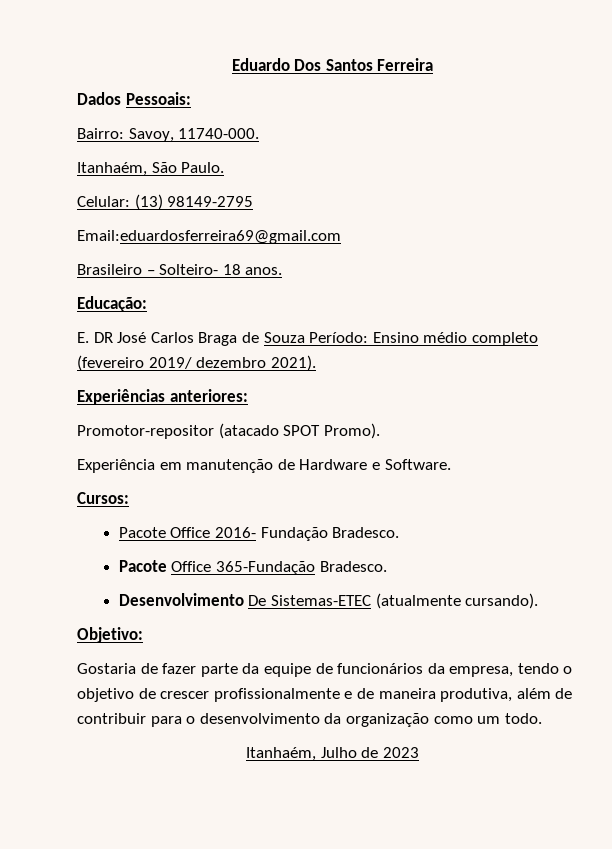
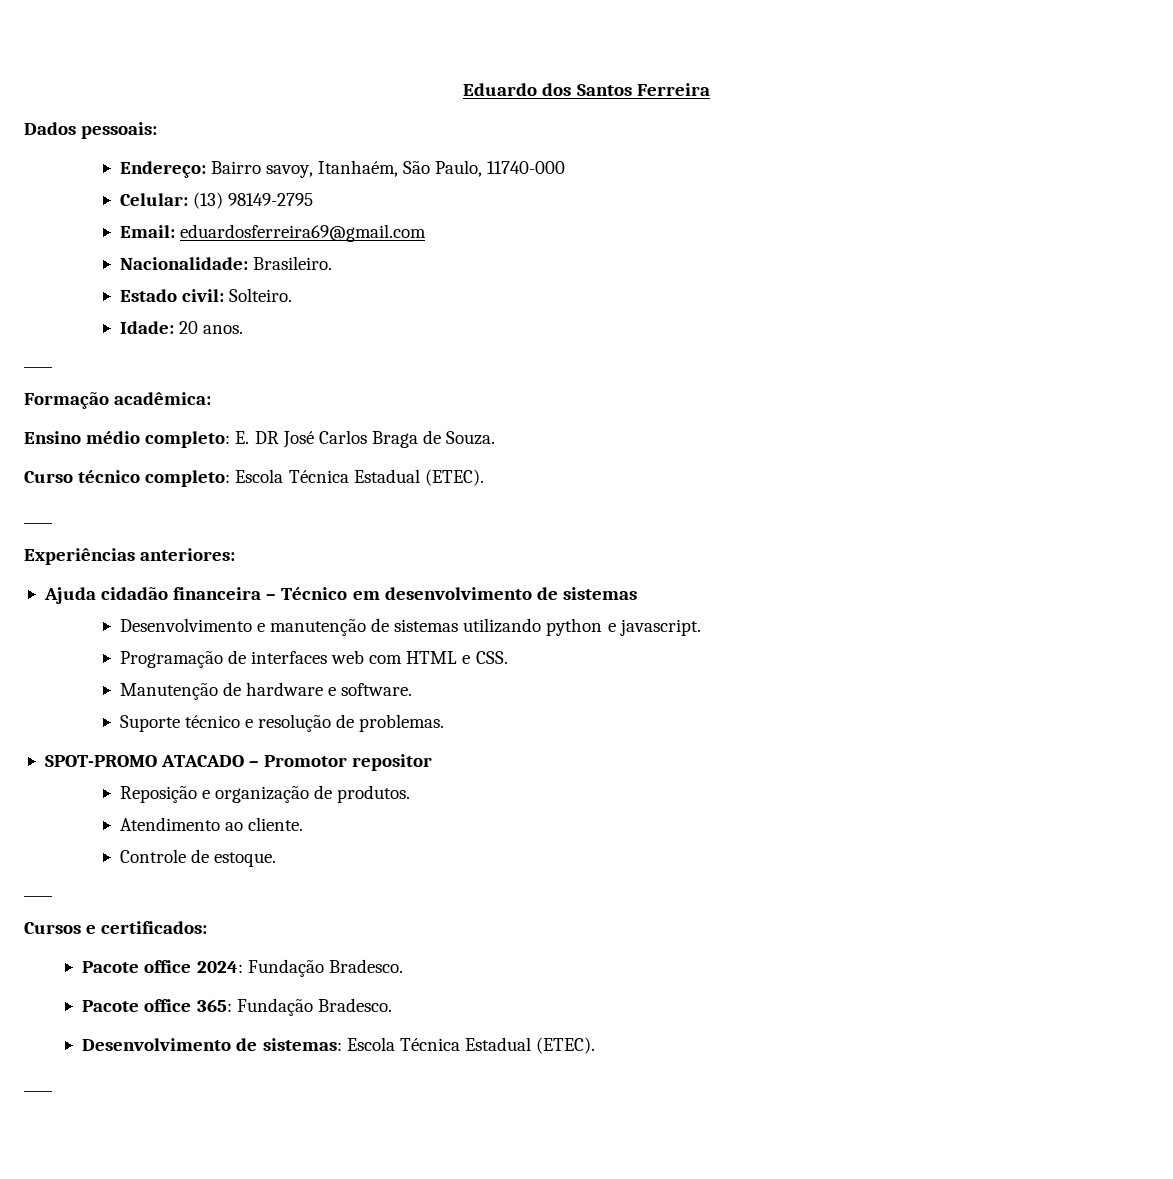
[294,59,322,71] Dos -> [542,83,572,96] dos
[125,92,191,105] [77,128,260,142] [77,162,225,176] [77,194,254,210] [77,230,341,244] [77,264,283,275] [77,296,147,312] Pessoais: // Bairro: Savoy, 11740-000. // Itanhaém, São Paulo. // Celular: (13) 98149-2795 // Email:eduardosferreira69@gmail.com // Brasileiro – Solteiro- 18 anos. // Educação: // -> [81,122,158,139] [119,160,566,178] [119,192,313,209] [119,224,426,242] [119,256,332,270] [119,288,292,302] [119,321,243,334] [24,366,53,368] [24,392,212,409] [24,431,231,448] pessoais: // Endereço: Bairro savoy, Itanhaém, São Paulo, 11740-000 // Celular: (13) 98149-2795 // Email: eduardosferreira69@gmail.com // Nacionalidade: Brasileiro. // Estado civil: Solteiro. // Idade: 20 anos. // ____ // Formação acadêmica: // Ensino médio completo:
[263,332,538,346] [77,355,316,371] [77,389,248,405] [77,423,380,439] [77,459,451,473] [77,492,129,504] [118,527,257,538] Souza Período: Ensino médio completo (fevereiro 2019/ dezembro 2021). // Experiências anteriores: // Promotor-repositor (atacado SPOT Promo). // Experiência em manutenção de Hardware e Software. // Cursos: // Pacote Office 2016- -> [446,431,496,445] [24,469,484,487] [24,522,53,524] [24,548,236,565] [43,587,637,604] [119,618,701,636] [119,650,508,668] [119,682,413,700] [119,714,445,732] [44,754,433,771] [119,785,411,803] [119,817,303,831] [119,849,276,867] [24,895,53,897] [24,921,208,934] [82,960,243,973] Souza. // Curso técnico completo: Escola Técnica Estadual (ETEC). // ____ // Experiências anteriores: // Ajuda cidadão financeira – Técnico em desenvolvimento de sistemas // Desenvolvimento e manutenção de sistemas utilizando python e javascript. // Programação de interfaces web com HTML e CSS. // Manutenção de hardware e software. // Suporte técnico e resolução de problemas. // SPOT-PROMO ATACADO – Promotor repositor // Reposição e organização de produtos. // Atendimento ao cliente. // Controle de estoque. // ____ // Cursos e certificados: // Pacote office 2024:
[171,561,316,575] Office 365-Fundação -> [144,998,313,1016] office 365: Fundação
[248,593,539,609] [77,627,143,643] [77,663,573,677] [77,688,573,702] [77,713,542,727] [246,747,419,761] De Sistemas-ETEC (atualmente cursando). // Objetivo: // Gostaria de fazer parte da equipe de funcionários da empresa, tendo o objetivo de crescer profissionalmente e de maneira produtiva, além de contribuir para o desenvolvimento da organização como um todo. // Itanhaém, Julho de 2023 -> [236,1037,596,1054] [24,1090,53,1092] de sistemas: Escola Técnica Estadual (ETEC). // ____

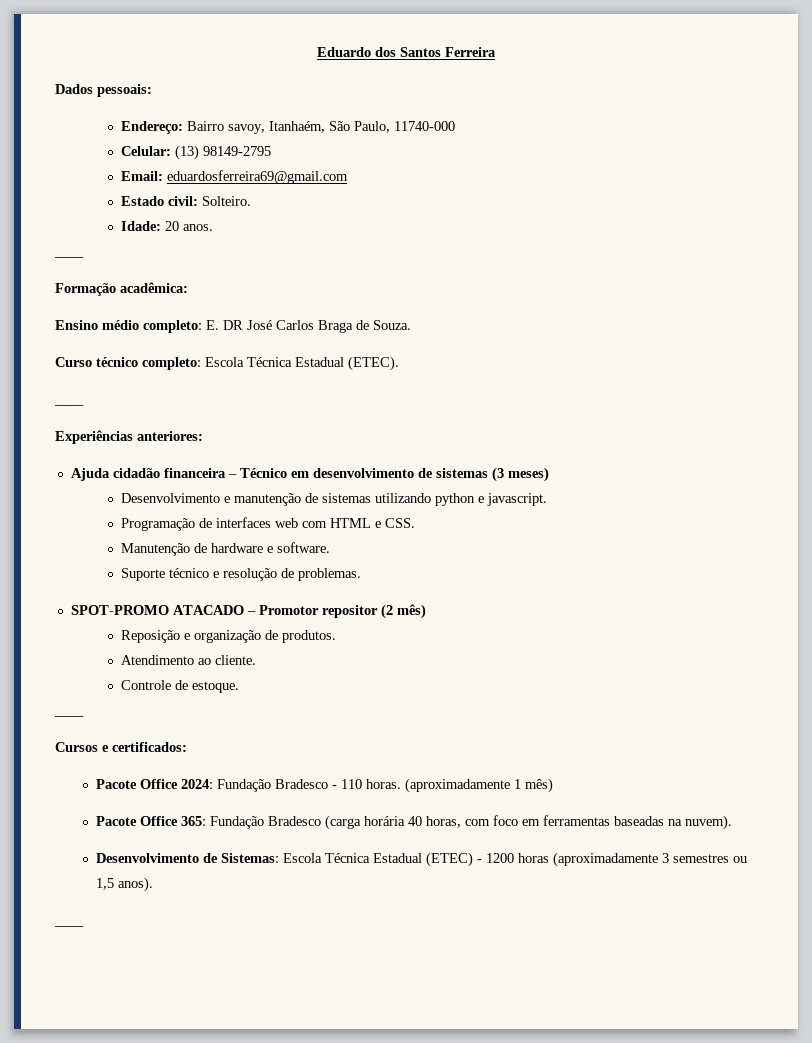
[119,256,332,270] // Nacionalidade: Brasileiro. -> (349, 177) none
(637, 593) none -> [491,467,549,482] (3 meses)
(433, 762) none -> [380,604,426,619] (2 mês)
[144,960,192,973] office -> [140,779,179,789] Office
[328,959,403,973] [82,999,192,1012] Bradesco. // Pacote office -> [275,778,554,793] [96,816,179,826] Bradesco - 110 horas. (aproximadamente 1 mês) // Pacote Office
[317,998,392,1012] Bradesco. -> [268,815,733,830] Bradesco (carga horária 40 horas, com foco em ferramentas baseadas na nuvem).
[262,1037,596,1054] sistemas: Escola Técnica Estadual (ETEC). -> [221,852,748,867] [96,877,154,892] Sistemas: Escola Técnica Estadual (ETEC) - 1200 horas (aproximadamente 3 semestres ou 1,5 anos).

